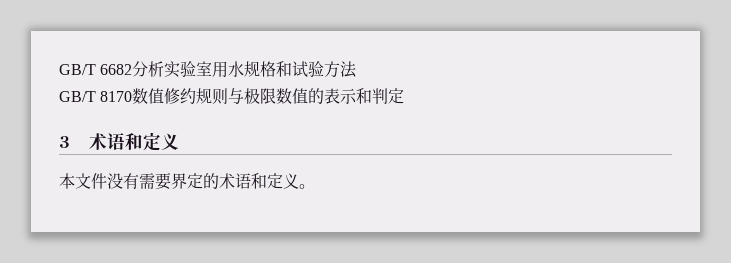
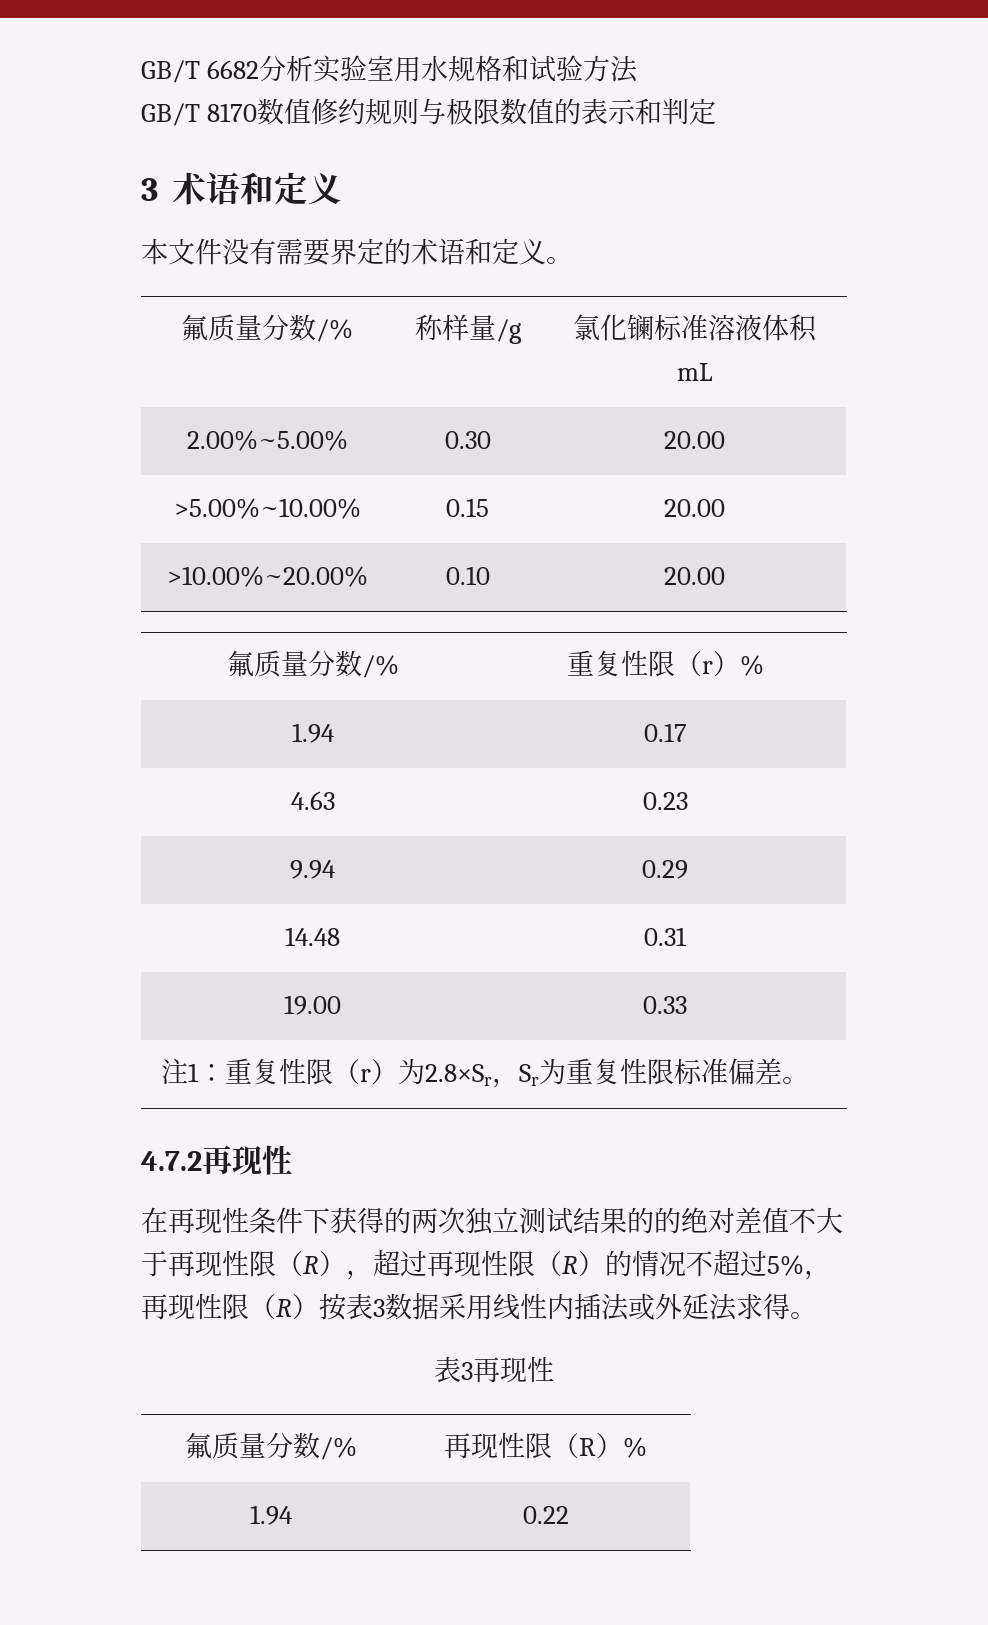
(315, 186) none -> [181,314,353,342] [414,314,522,344] [573,314,817,342] [676,363,713,381] [186,430,348,451] [444,431,491,449] [664,431,725,449] [173,498,361,519] [446,498,489,517] [664,499,725,517] [166,566,368,587] [445,566,490,585] [664,567,725,585] [226,650,399,678] [566,650,764,677] [291,723,334,743] [643,723,687,742] [290,791,335,810] [642,792,688,810] [290,860,335,879] [642,860,688,879] [285,927,340,946] [644,927,687,946] [284,995,341,1015] [643,996,687,1014] [160,1058,809,1088] [141,1145,292,1175] [141,1207,843,1235] [141,1250,831,1280] [141,1293,817,1321] [434,1356,554,1383] [185,1432,357,1460] [444,1432,647,1459] [250,1505,292,1525] [522,1506,569,1524] // 氟质量分数/% | 称样量/g | 氯化镧标准溶液体积mL // 2.00%~5.00% | 0.30 | 20.00 // >5.00%~10.00% | 0.15 | 20.00 // >10.00%~20.00% | 0.10 | 20.00 // 氟质量分数/% | 重复性限（r）% // 1.94 | 0.17 // 4.63 | 0.23 // 9.94 | 0.29 // 14.48 | 0.31 // 19.00 | 0.33 // 注1：重复性限（r）为2.8×Sr，Sr为重复性限标准偏差。 // 4.7.2再现性 // 在再现性条件下获得的两次独立测试结果的的绝对差值不大于再现性限（R），超过再现性限（R）的情况不超过5%，再现性限（R）按表3数据采用线性内插法或外延法求得。 // 表3再现性 // 氟质量分数/% | 再现性限（R）% // 1.94 | 0.22

